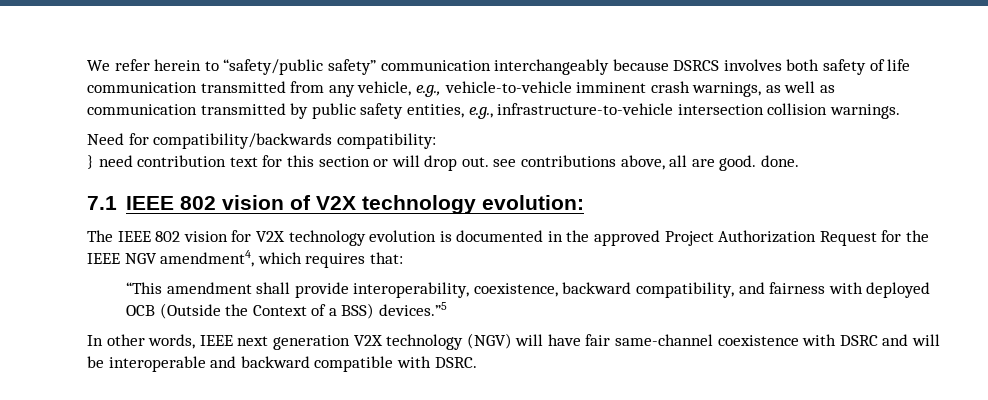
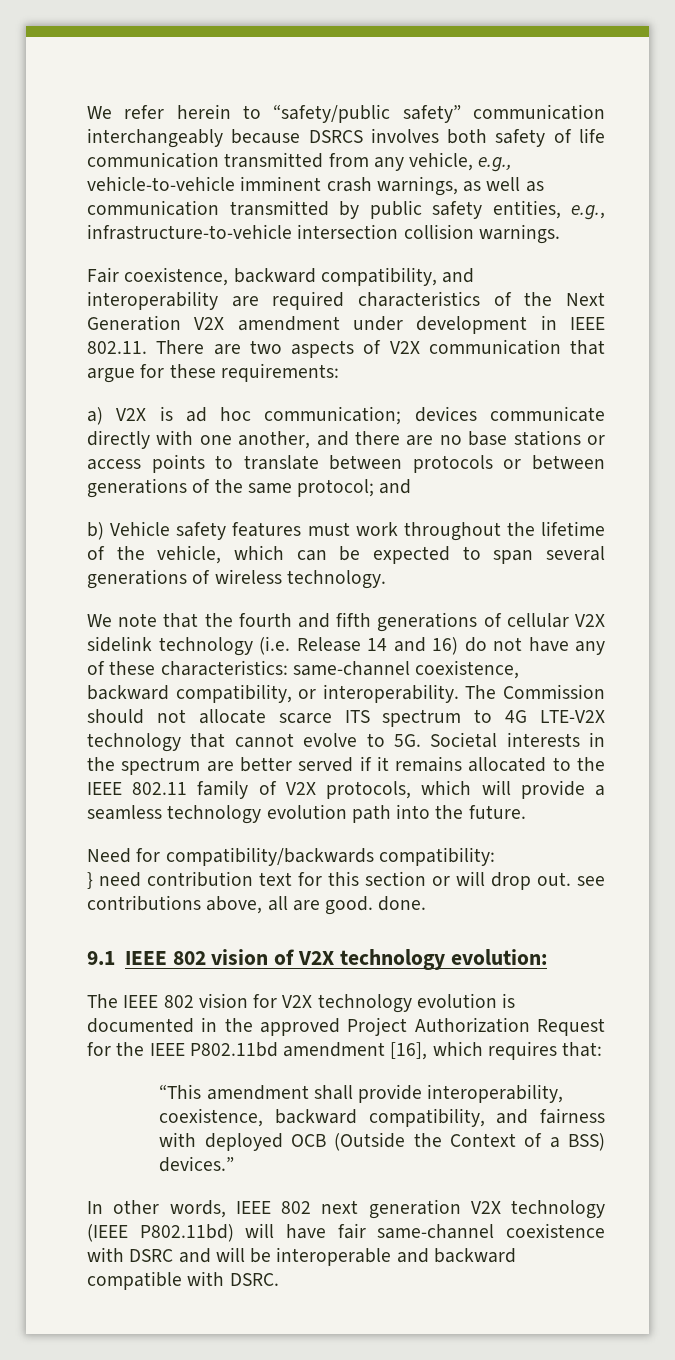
(900, 111) none -> [87,267,475,286] [87,291,605,310] [87,315,605,334] [87,339,605,358] [87,363,339,383] [87,406,605,425] [87,430,605,449] [87,454,605,473] [87,478,412,498] [87,521,605,541] [87,545,605,564] [87,569,386,589] [87,612,605,632] [87,636,605,656] [87,660,520,679] [87,684,605,703] [87,709,605,727] [87,732,605,752] [87,756,606,775] [87,780,605,799] [87,804,526,824] // Fair coexistence, backward compatibility, and interoperability are required characteristics of the Next Generation V2X amendment under development in IEEE 802.11. There are two aspects of V2X communication that argue for these requirements: // a) V2X is ad hoc communication; devices communicate directly with one another, and there are no base stations or access points to translate between protocols or between generations of the same protocol; and // b) Vehicle safety features must work throughout the lifetime of the vehicle, which can be expected to span several generations of wireless technology. // We note that the fourth and fifth generations of cellular V2X sidelink technology (i.e. Release 14 and 16) do not have any of these characteristics: same-channel coexistence, backward compatibility, or interoperability. The Commission should not allocate scarce ITS spectrum to 4G LTE-V2X technology that cannot evolve to 5G. Societal interests in the spectrum are better served if it remains allocated to the IEEE 802.11 family of V2X protocols, which will provide a seamless technology evolution path into the future.
[87,196,117,210] 7.1 -> [87,951,115,965] 9.1
[124,250,255,267] NGV amendment4, -> [189,1042,428,1060] P802.11bd amendment [16],
[379,302,448,316] devices.”5 -> [159,1156,235,1172] devices.”
(233, 340) none -> [281,1201,311,1214] 802
[466,333,512,349] (NGV) -> [87,1224,234,1242] (IEEE P802.11bd)

